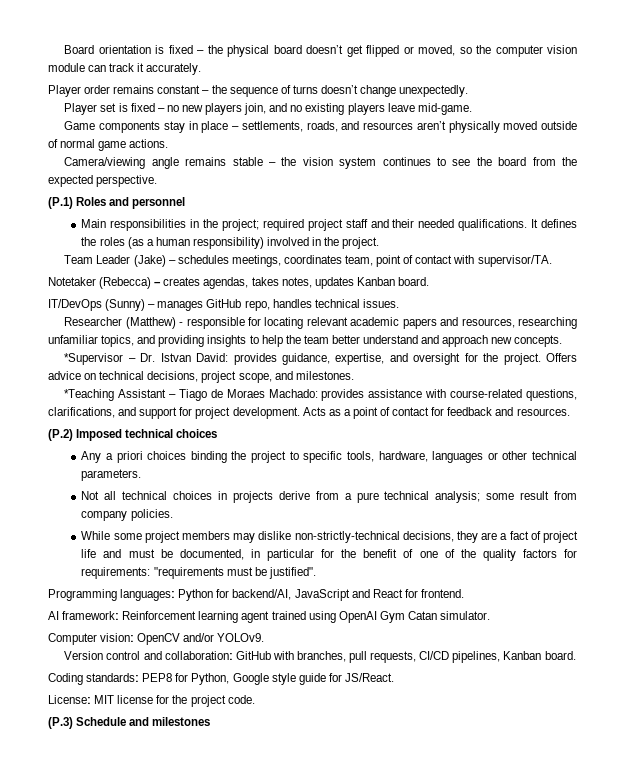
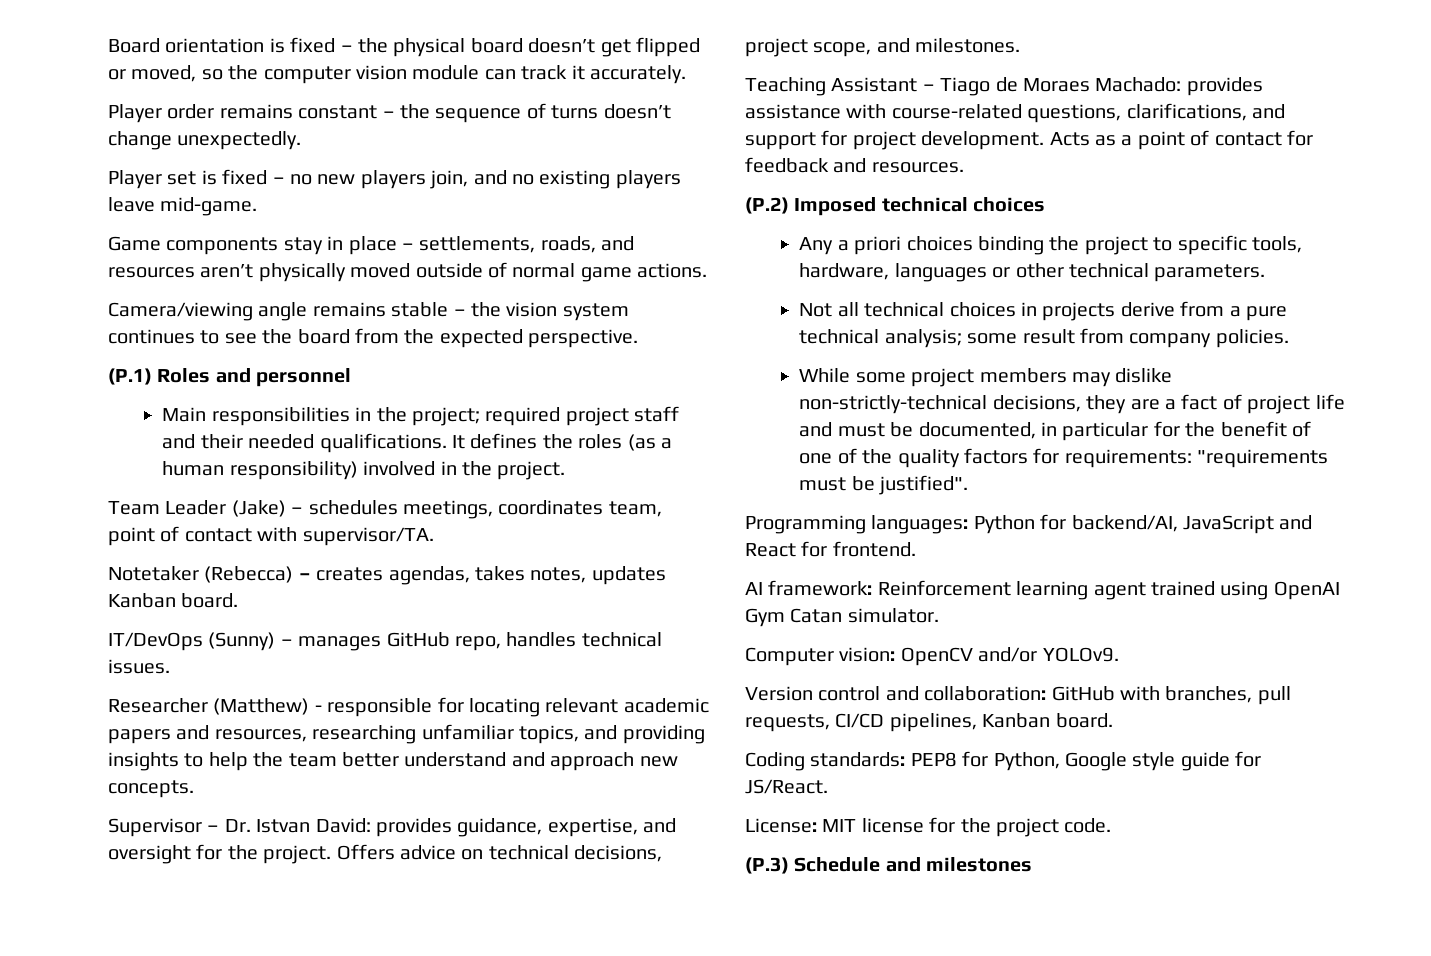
[64,353,124,365] *Supervisor -> [108,818,202,837] Supervisor
[64,389,115,401] *Teaching -> [745,77,826,96] Teaching

